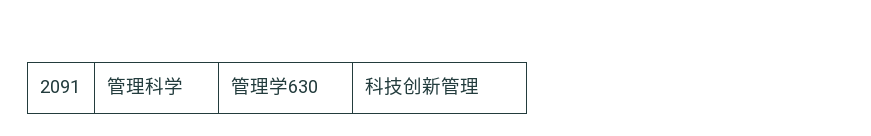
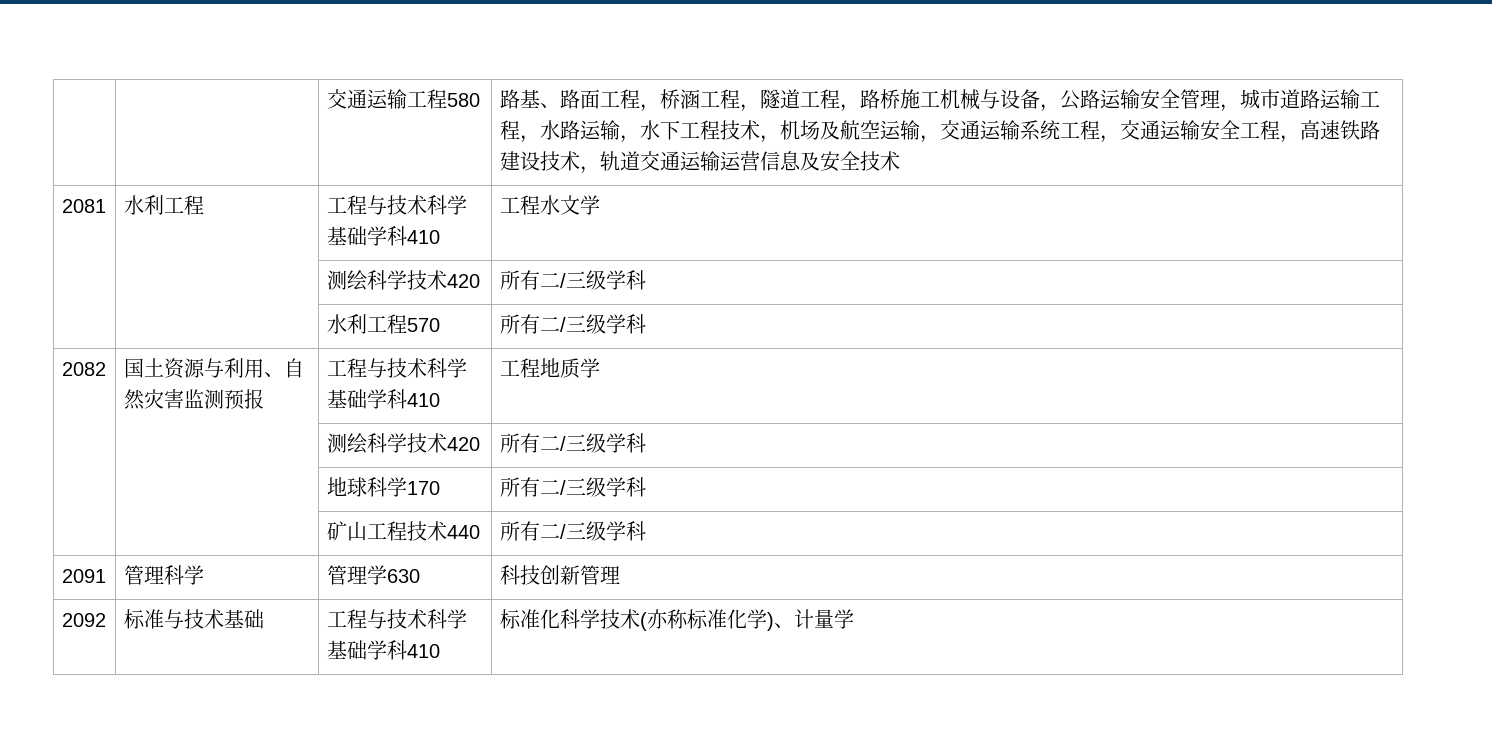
(40, 86) none -> [326,89,480,109] [499,89,1380,112] [499,120,1380,143] [499,151,900,174] [61,199,106,213] [123,195,204,215] [326,195,467,215] [326,226,440,246] [499,195,600,215] [326,270,480,291] [499,270,646,290] [326,314,440,334] [499,314,646,334] [61,362,106,376] [123,358,304,379] [123,389,264,410] [326,358,467,378] [326,389,440,409] [499,358,600,378] [326,433,480,454] [499,433,646,453] [326,477,440,497] [499,477,646,497] [326,521,480,541] [499,521,646,541] | | 交通运输工程580 | 路基、路面工程，桥涵工程，隧道工程，路桥施工机械与设备，公路运输安全管理，城市道路运输工程，水路运输，水下工程技术，机场及航空运输，交通运输系统工程，交通运输安全工程，高速铁路建设技术，轨道交通运输运营信息及安全技术 // 2081 | 水利工程 | 工程与技术科学基础学科410 | 工程水文学 // | | 测绘科学技术420 | 所有二/三级学科 // | | 水利工程570 | 所有二/三级学科 // 2082 | 国土资源与利用、自然灾害监测预报 | 工程与技术科学基础学科410 | 工程地质学 // | | 测绘科学技术420 | 所有二/三级学科 // | | 地球科学170 | 所有二/三级学科 // | | 矿山工程技术440 | 所有二/三级学科 //
(480, 86) none -> [61,613,106,627] [123,609,264,629] [326,609,467,629] [326,640,440,660] [499,609,854,631] // 2092 | 标准与技术基础 | 工程与技术科学基础学科410 | 标准化科学技术(亦称标准化学)、计量学

